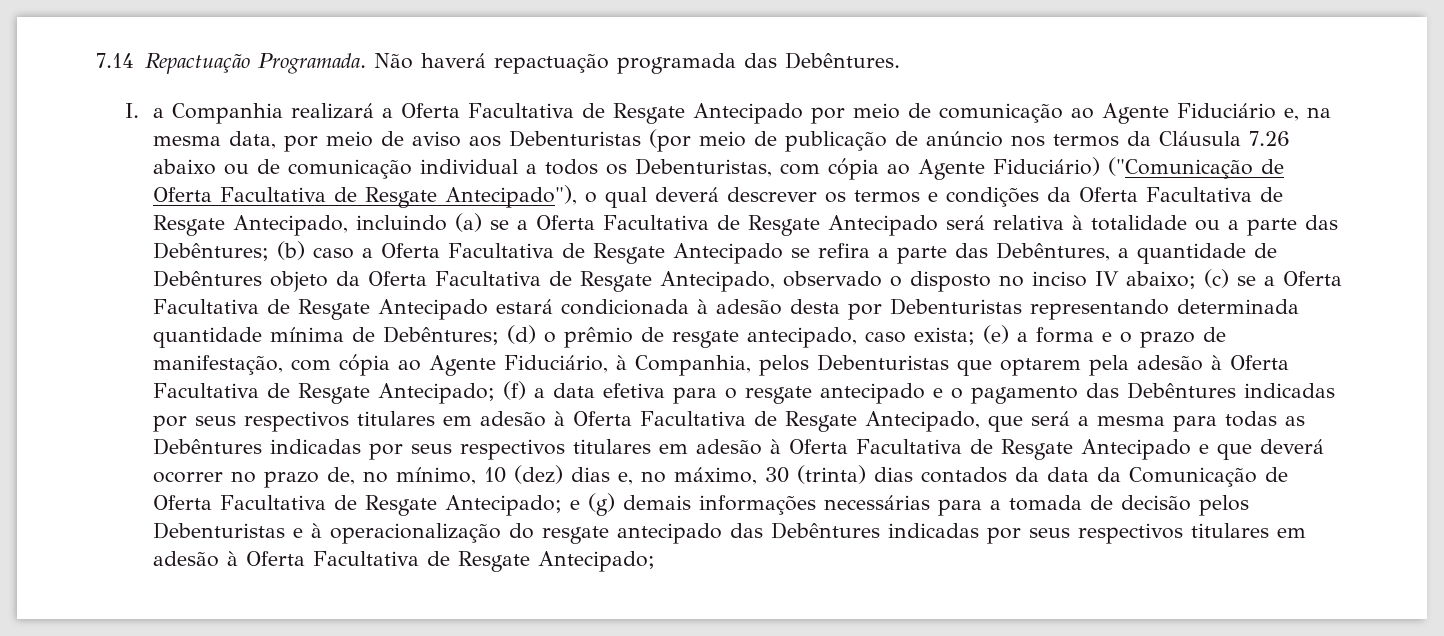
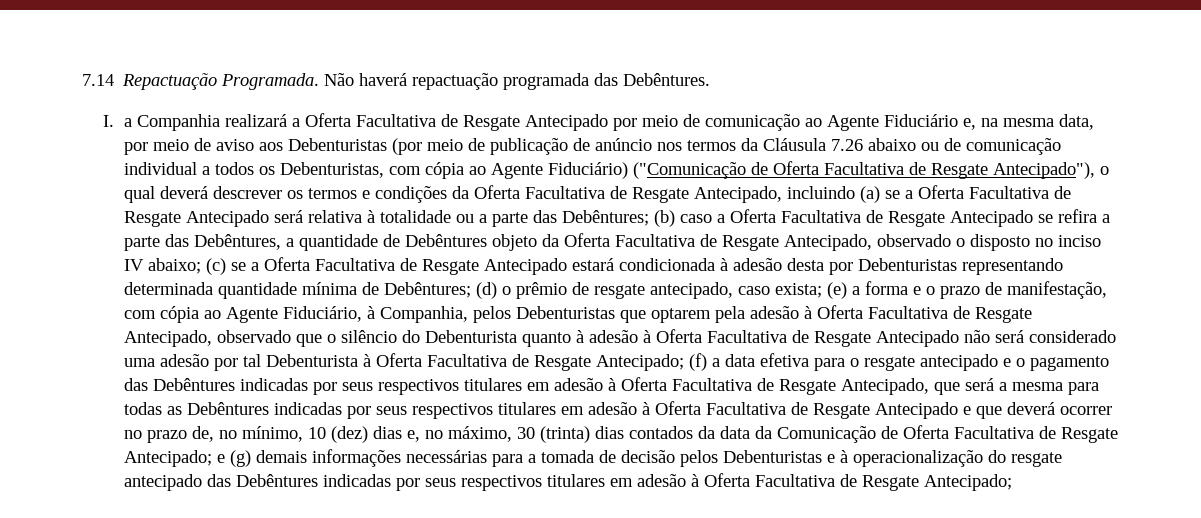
(371, 393) none -> [123,329,1116,347] [123,353,591,371] Antecipado, observado que o silêncio do Debenturista quanto à adesão à Oferta Facultativa de Resgate Antecipado não será considerado uma adesão por tal Debenturista à Oferta Facultativa de Resgate

